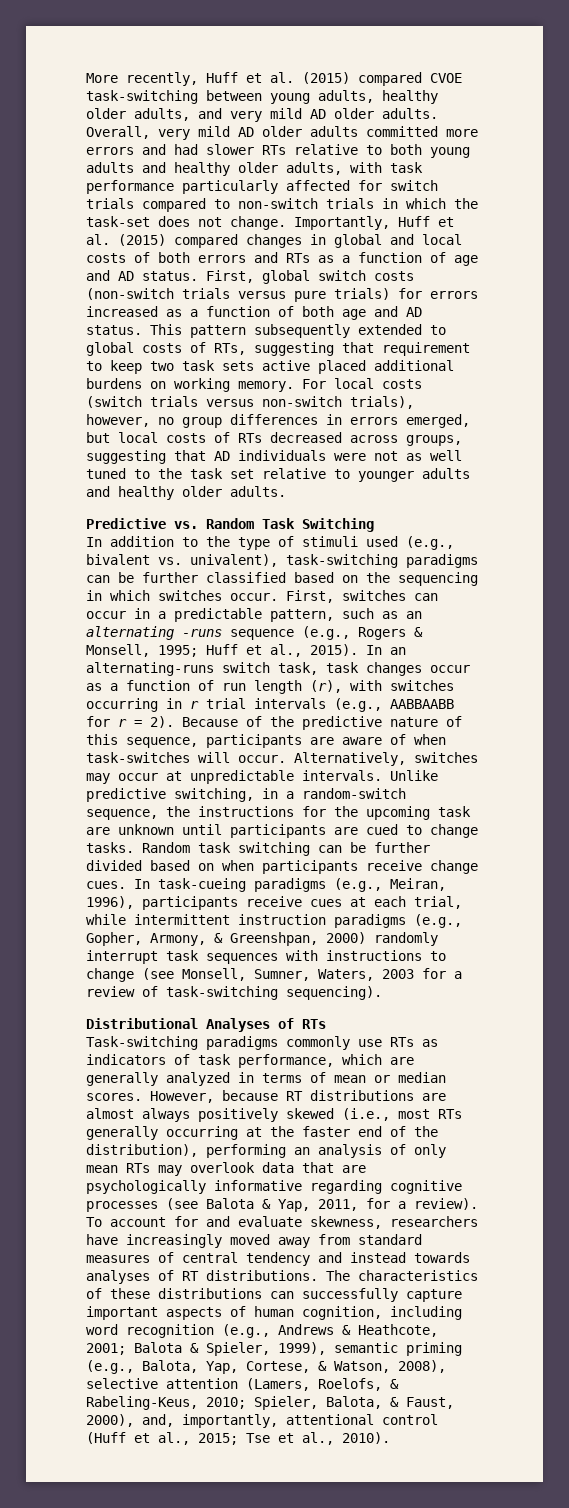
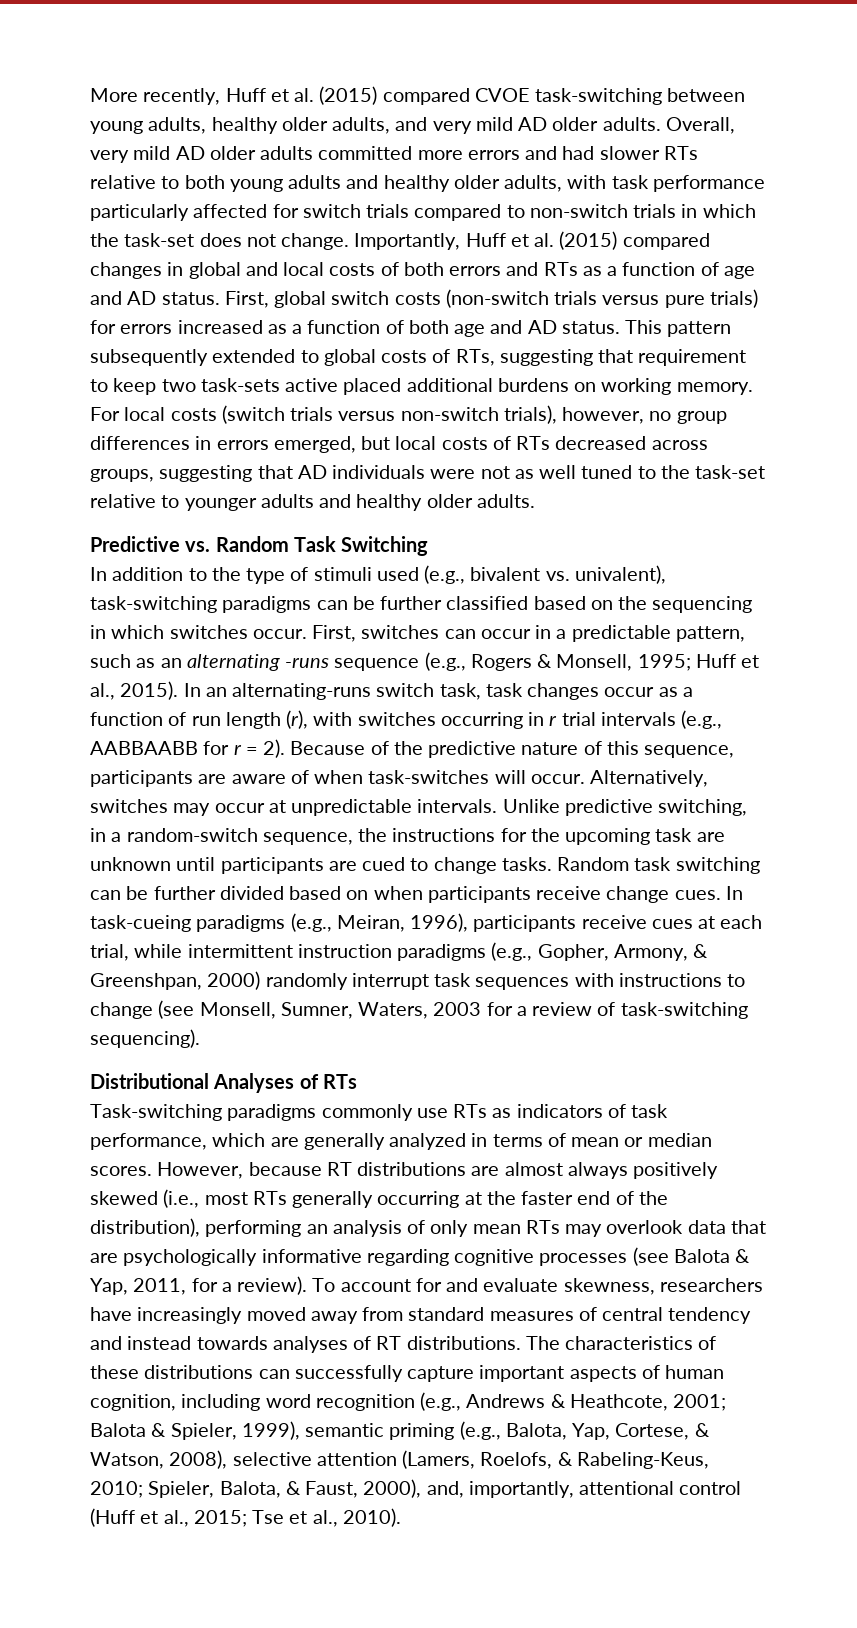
[182,360,254,371] task sets -> [200,378,280,392] task-sets
[190,468,254,479] task set -> [695,465,766,479] task-set

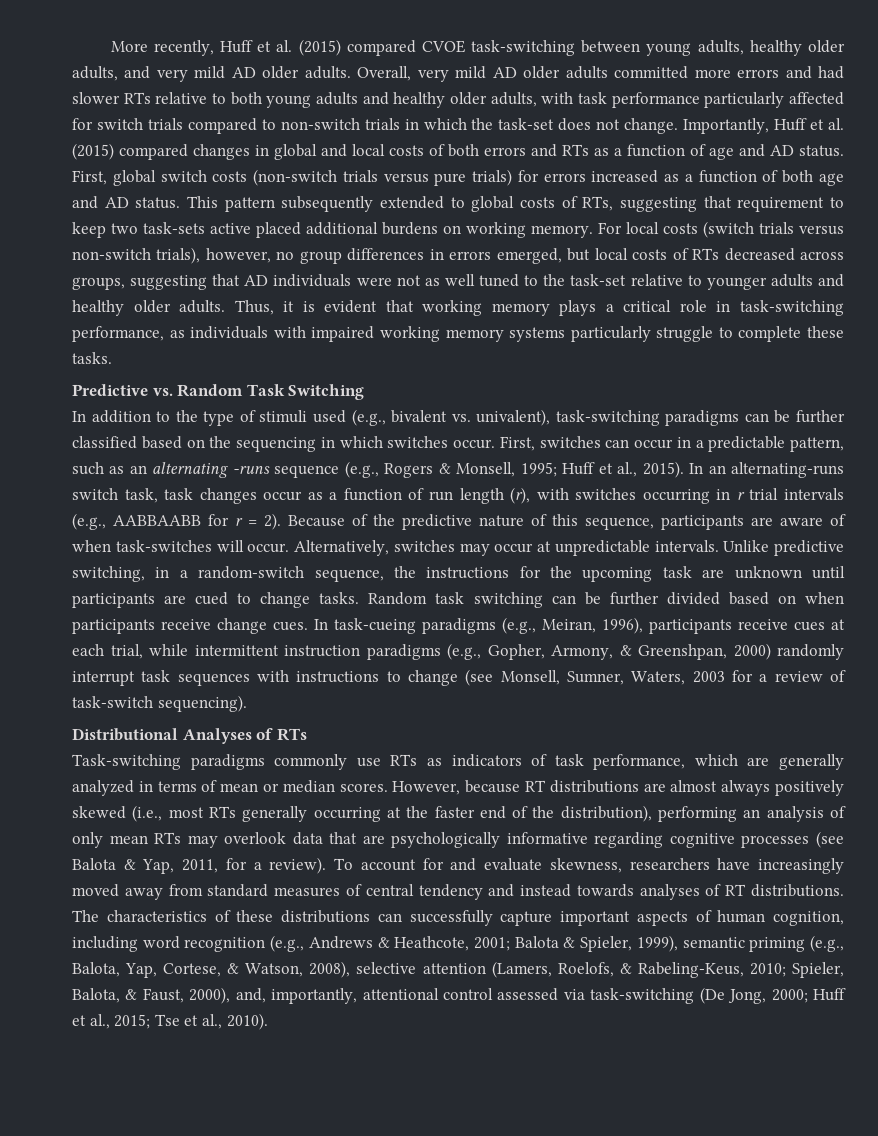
(535, 501) none -> [234,300,844,316] [72,326,845,342] [72,352,112,364] Thus, it is evident that working memory plays a critical role in task-switching performance, as individuals with impaired working memory systems particularly struggle to complete these tasks.
[620,1002,748,1019] task-switching -> [72,696,153,708] task-switch
[90,1508,135,1527] (Huff -> [497,987,847,1004] assessed via task-switching (De Jong, 2000; Huff

